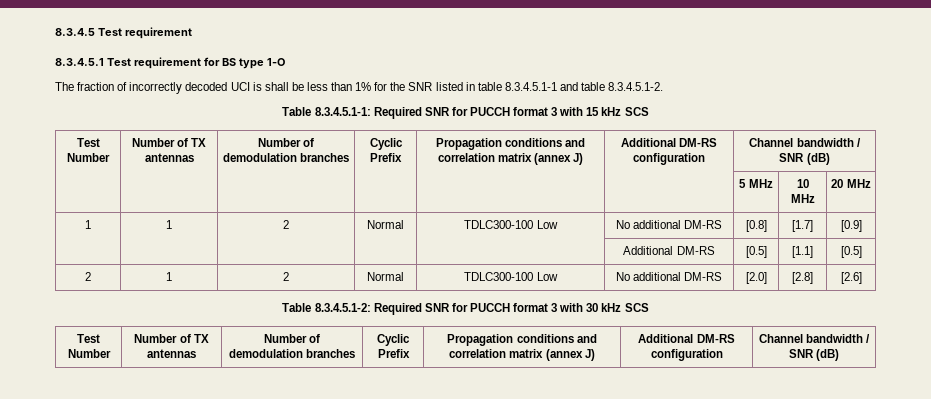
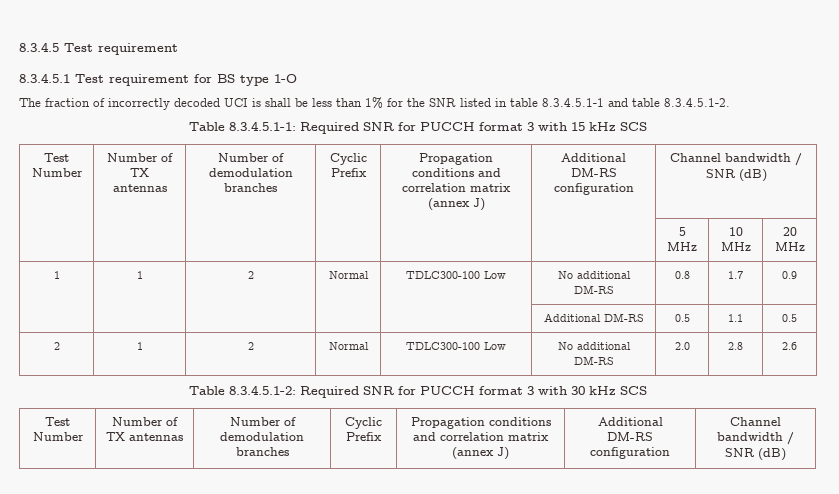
[745,220,767,232] [792,220,813,232] [840,220,862,232] [0.8] | [1.7] | [0.9] -> [674,271,690,279] [728,271,743,279] [782,271,797,279] 0.8 | 1.7 | 0.9
[745,246,767,258] [792,246,813,258] [840,246,862,258] [0.5] | [1.1] | [0.5] -> [674,314,690,322] [728,314,743,322] [782,314,797,322] 0.5 | 1.1 | 0.5
[745,272,767,284] [792,272,813,284] [840,272,862,284] [2.0] | [2.8] | [2.6] -> [674,342,690,350] [728,342,743,350] [782,342,797,350] 2.0 | 2.8 | 2.6

